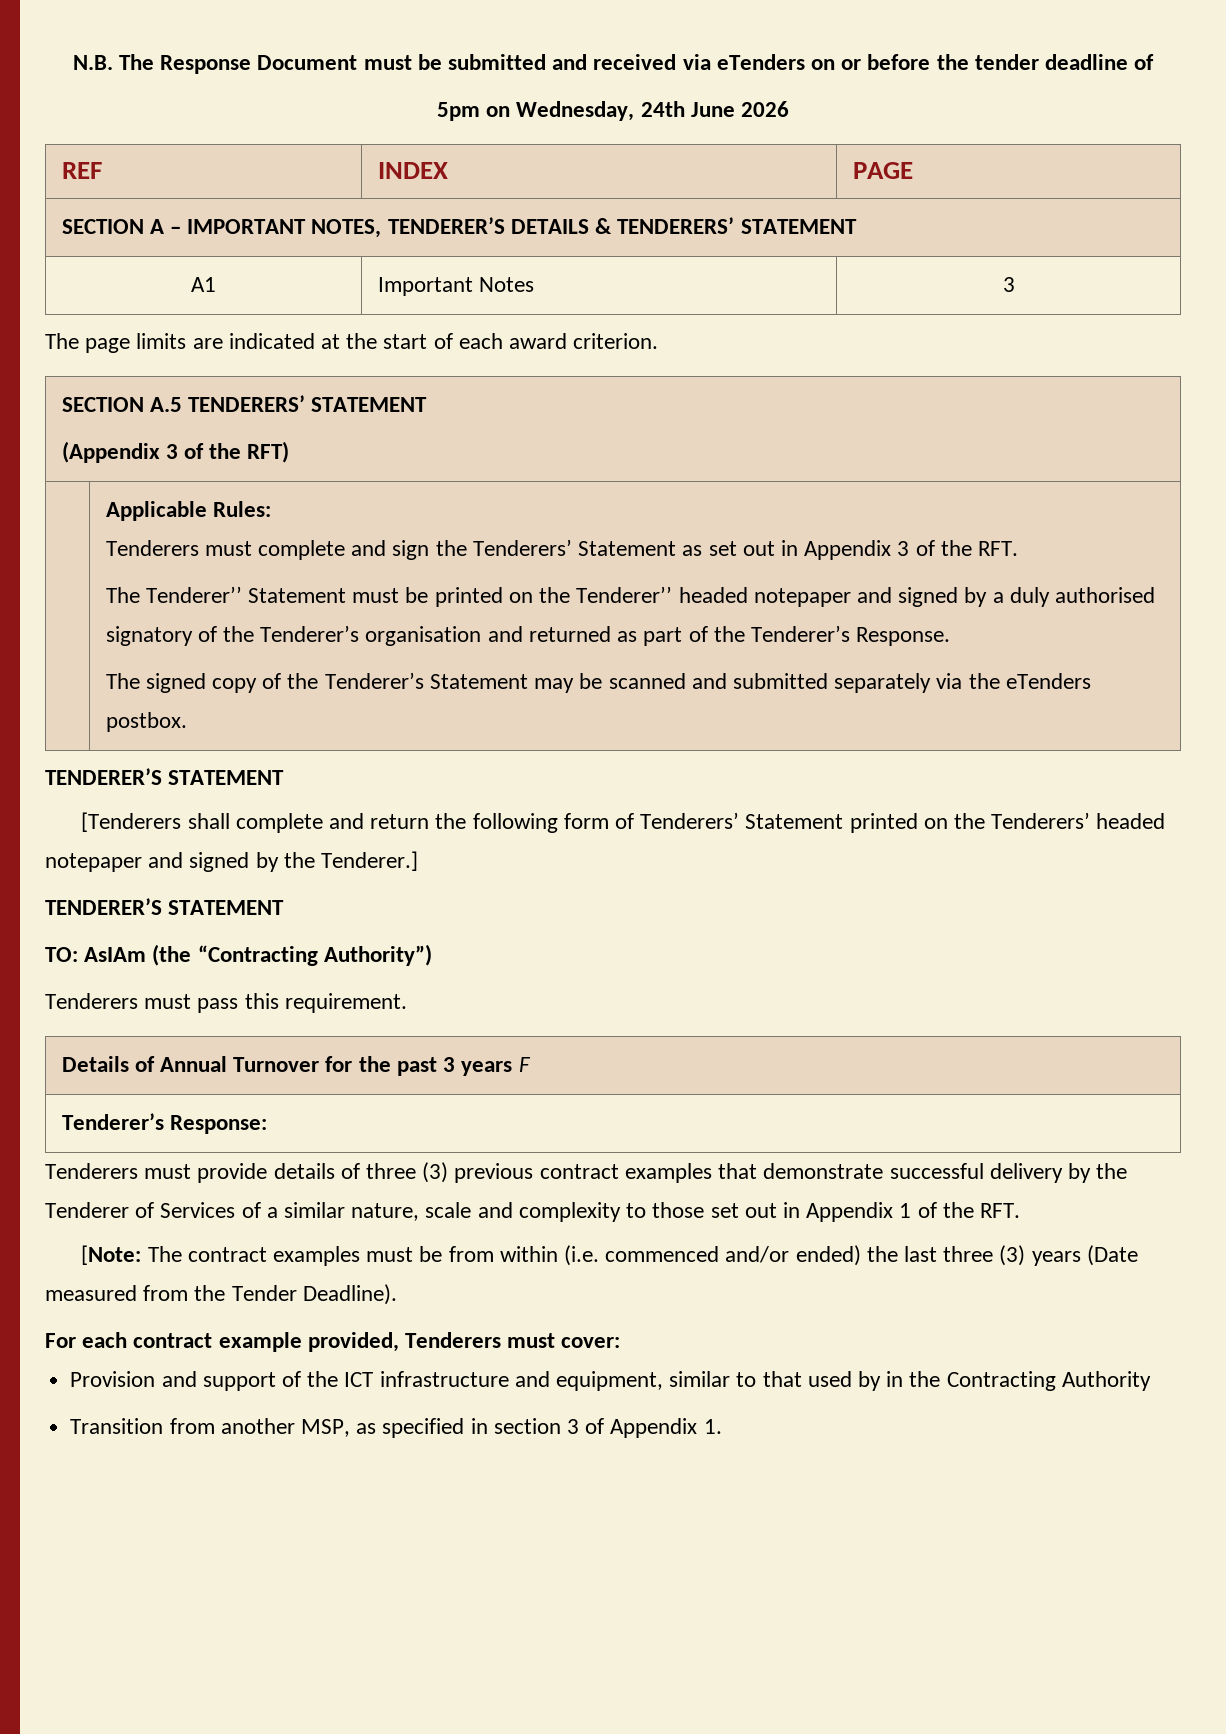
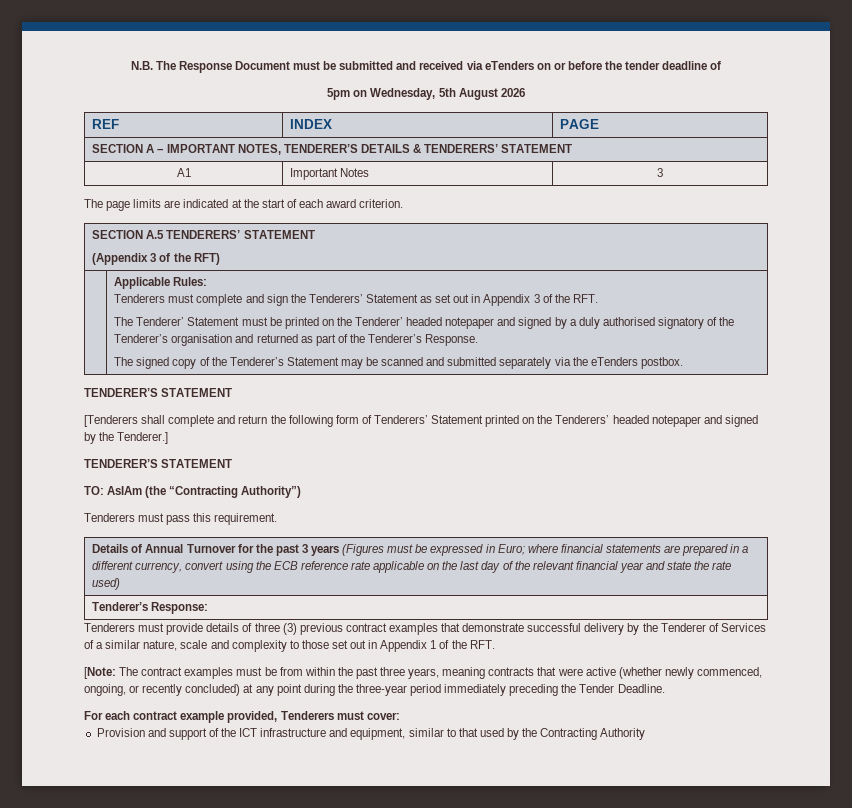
[640,101,735,117] 24th June -> [438,88,498,100] 5th August
[145,586,242,603] Tenderer’’ -> [136,317,185,326] Tenderer’
[576,586,673,603] Tenderer’’ -> [355,317,404,326] Tenderer’
[518,1057,531,1072] F -> [342,544,749,556] [92,561,732,573] [92,578,121,590] (Figures must be expressed in Euro; where financial statements are prepared in a different currency, convert using the ECB reference rate applicable on the last day of the relevant financial year and state the rate used)
[564,1245,1138,1266] [45,1285,189,1301] (i.e. commenced and/or ended) the last three (3) years (Date measured from -> [337,667,762,679] [84,684,559,696] the past three years, meaning contracts that were active (whether newly commenced, ongoing, or recently concluded) at any point during the three-year period immediately preceding
[302,1284,397,1305] Deadline). -> [617,684,665,693] Deadline.
[886,1371,904,1387] in -> (520, 734) none
[70,1418,722,1438] // Transition from another MSP, as specified in section 3 of Appendix 1. -> (646, 734) none

